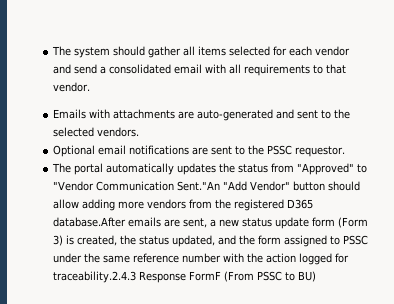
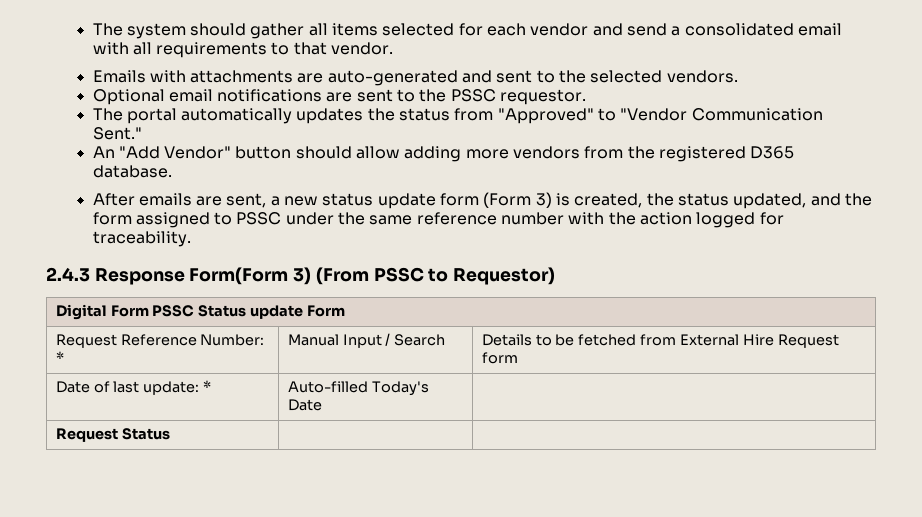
[176,181,220,191] Sent."An -> [92,127,142,140] [92,146,115,158] Sent." // An
[52,217,126,227] database.After -> [92,165,172,178] [92,193,135,206] database. // After
[52,271,316,283] traceability.2.4.3 Response FormF (From PSSC to BU) -> [92,231,191,247] [46,267,556,285] [55,304,346,320] [55,334,265,348] [55,351,64,363] [287,333,446,348] [481,334,840,348] [481,352,518,364] [55,380,212,395] [287,381,429,396] [287,399,322,411] [55,428,170,442] traceability. // 2.4.3 Response Form(Form 3) (From PSSC to Requestor) // Digital Form PSSC Status update Form // Request Reference Number: * | Manual Input / Search | Details to be fetched from External Hire Request form // Date of last update: * | Auto-filled Today's Date | // Request Status | |

